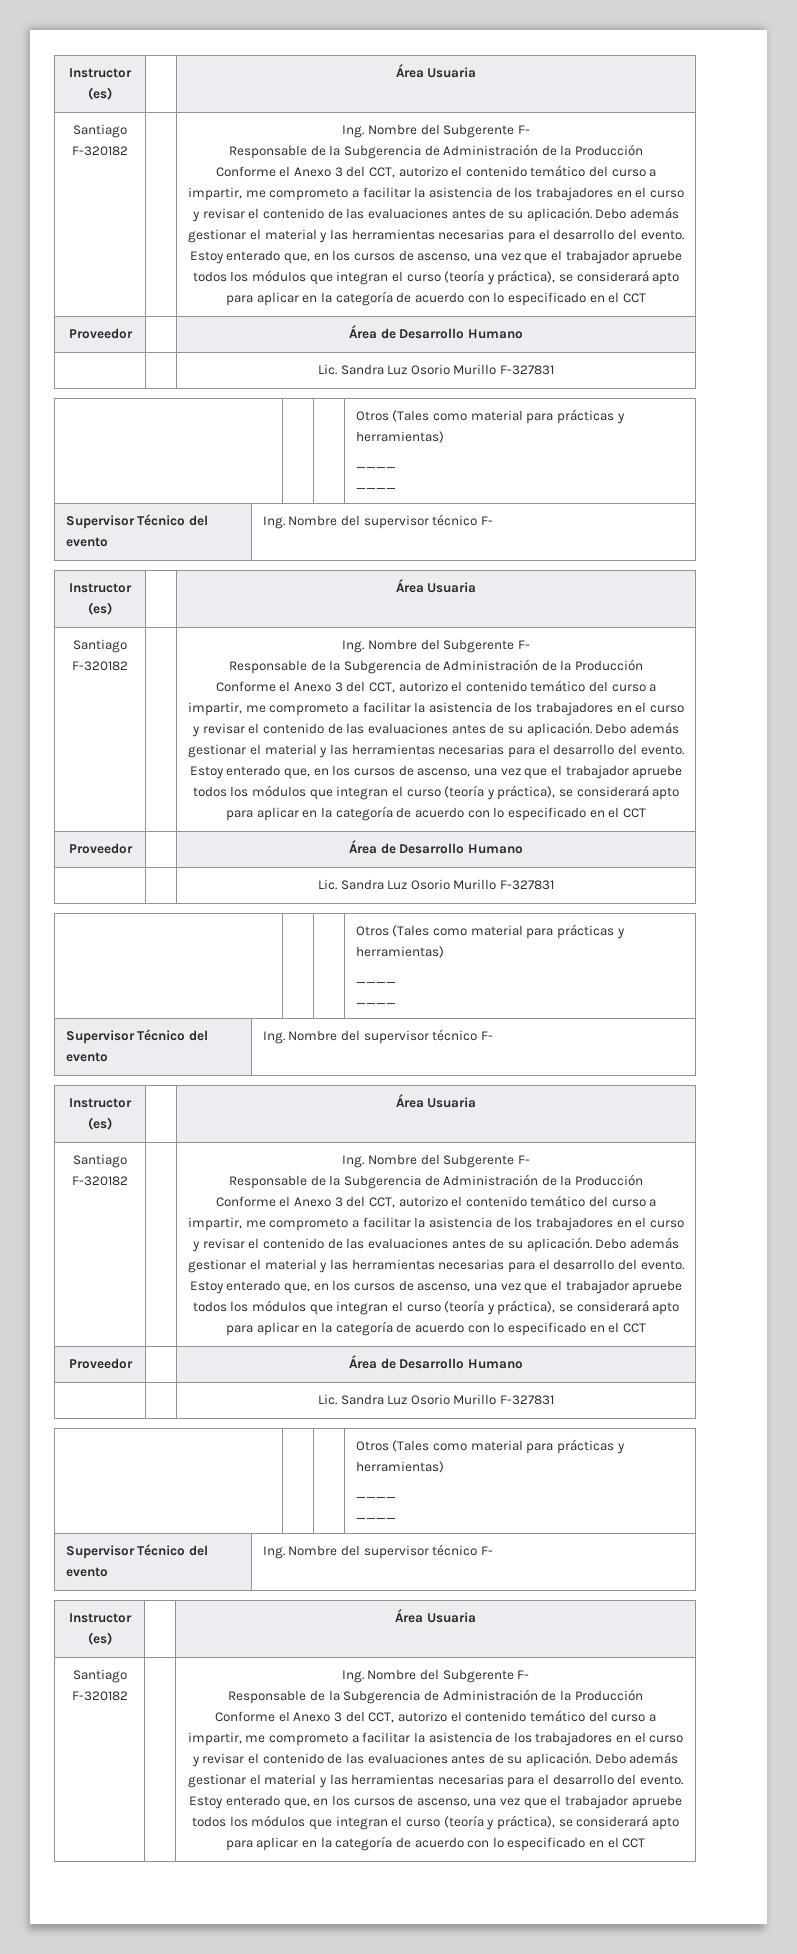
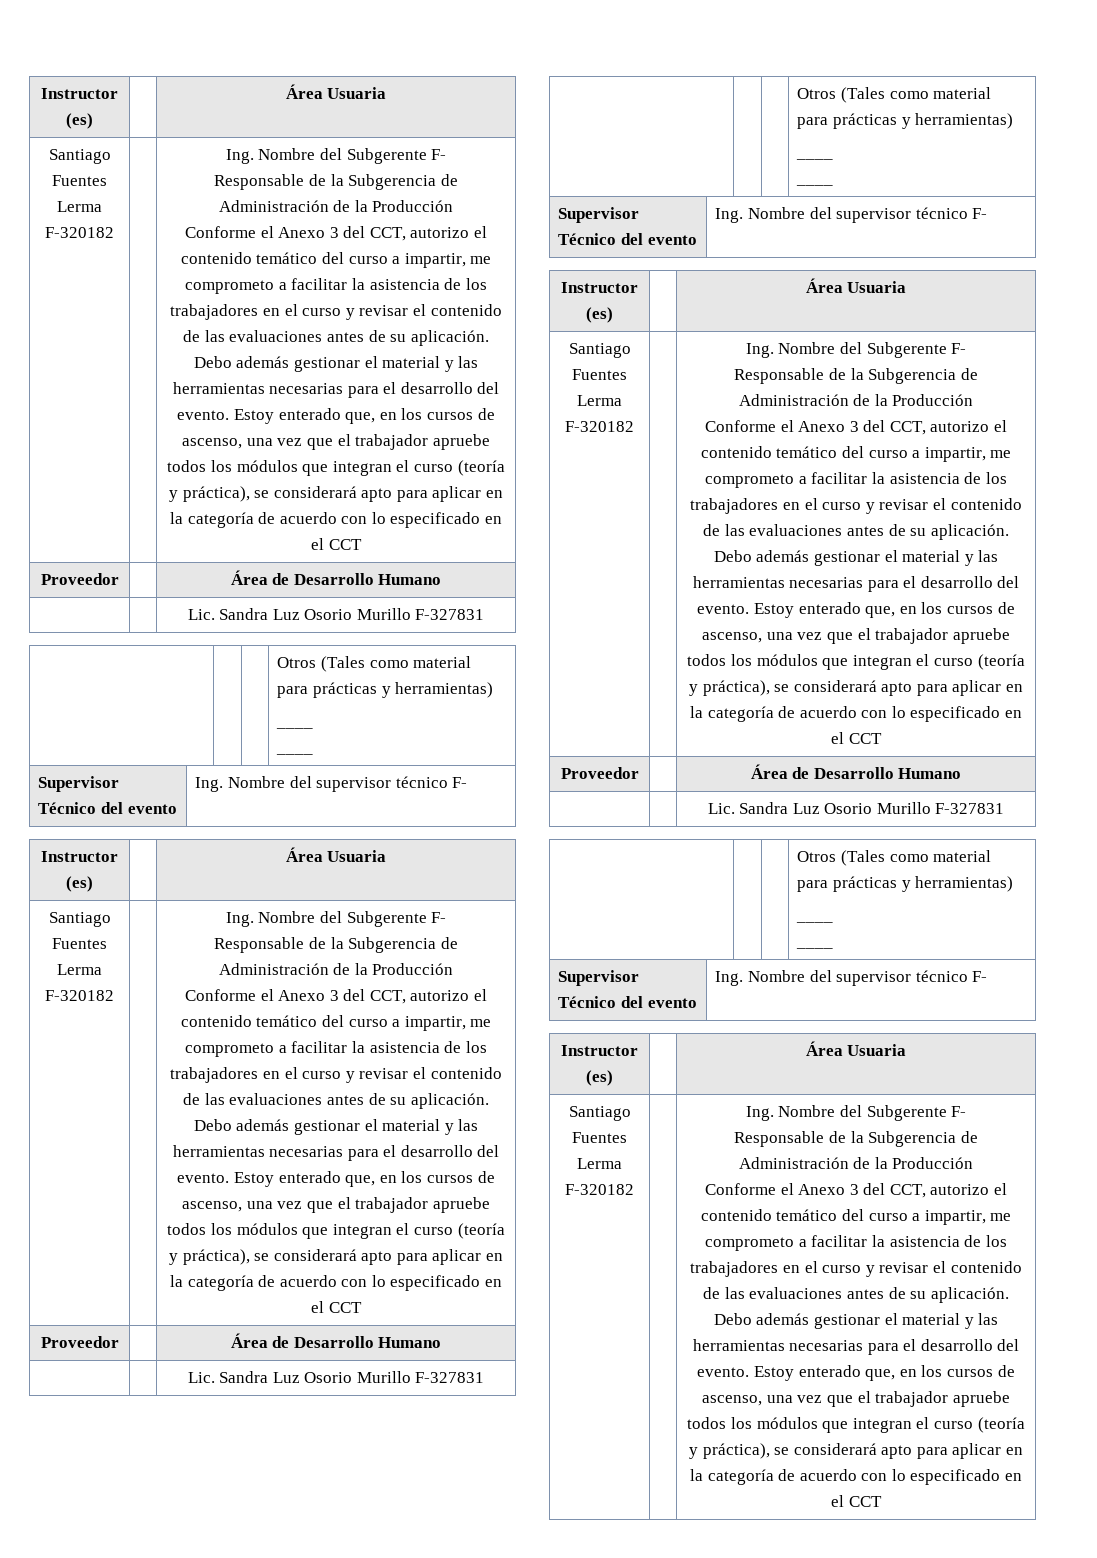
[69,68,132,78] [88,87,112,100] [395,64,477,78] [73,124,127,138] Instructor (es) | | Área Usuaria // Santiago -> [41,88,118,99] [66,113,93,129] [285,84,387,99] [48,149,111,164] [52,175,107,186] [57,201,102,212] Instructor (es) | | Área Usuaria // Santiago Fuentes Lerma
(127, 646) none -> [52,938,107,949] [57,964,102,975] Fuentes Lerma
(127, 1161) none -> [572,369,627,380] [577,395,622,406] Fuentes Lerma
(127, 1676) none -> [572,1132,627,1143] [577,1158,622,1169] Fuentes Lerma

